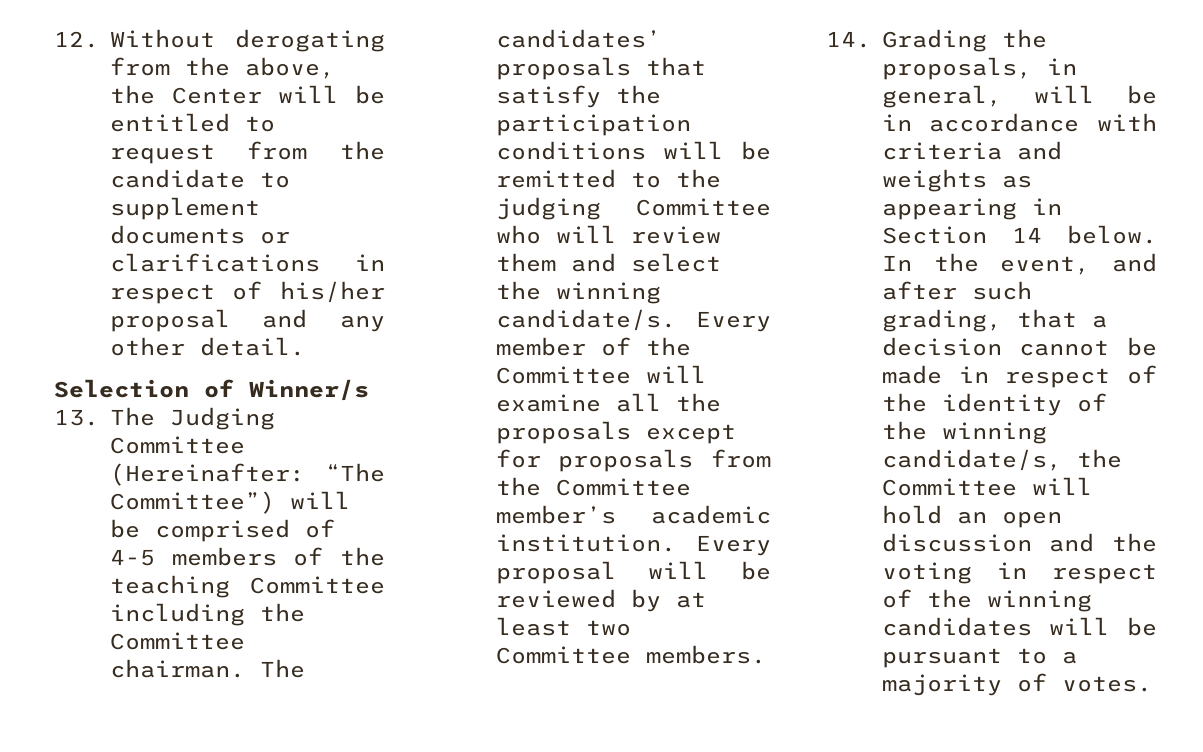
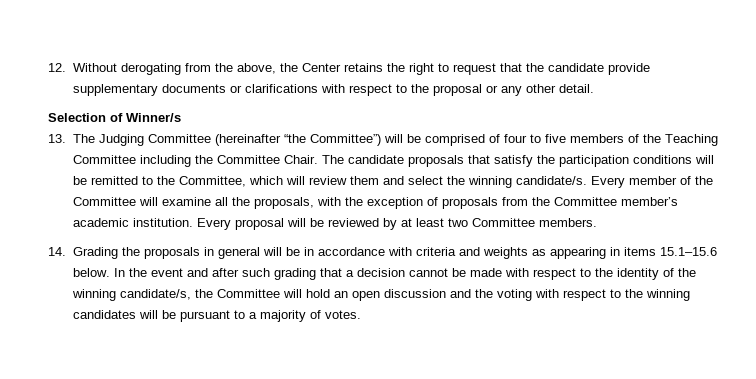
[278,85,385,104] [109,113,230,132] will be entitled -> [343,63,434,75] retains the right
[247,141,308,160] from -> [499,63,522,72] that
[259,172,290,188] [109,197,260,220] to supplement -> [607,63,650,75] [72,84,158,96] provide supplementary
[355,254,385,271] [109,281,385,304] [109,309,308,332] in respect of his/her proposal and -> [320,84,498,96] with respect to the proposal or
[109,463,385,486] (Hereinafter: “The -> [214,134,306,146] (hereinafter “the
[109,549,155,566] 4-5 -> [503,134,566,143] four to five
[109,575,230,598] teaching -> [664,134,718,146] Teaching
[109,659,305,678] [495,29,661,48] chairman. The candidates’ -> [283,155,404,164] Chair. The candidate
[495,197,771,220] [495,225,541,244] judging Committee who -> [178,176,283,187] Committee, which
[495,421,736,444] [495,449,541,468] proposals except for -> [253,197,438,209] proposals, with the exception of
[881,57,1077,80] [881,85,1002,108] proposals, in general, -> [143,247,260,259] proposals in general
[881,226,1042,244] Section 14 -> [623,247,717,256] items 15.1–15.6
[1000,256,1091,275] event, -> [150,268,183,277] event
[881,309,1002,332] grading, -> [273,268,316,280] grading
[958,365,1157,388] in respect of -> [504,268,591,280] with respect to
[996,562,1157,584] [881,589,912,608] in respect of -> [534,289,621,301] with respect to

